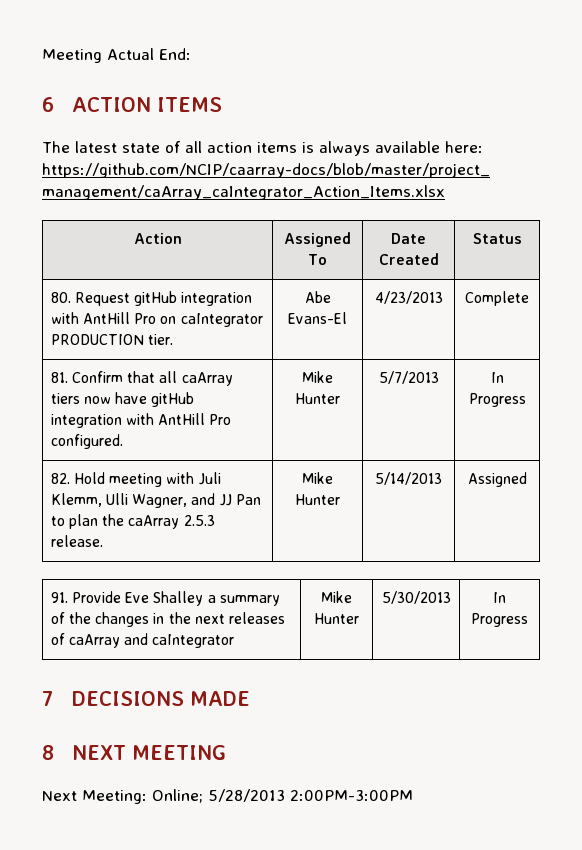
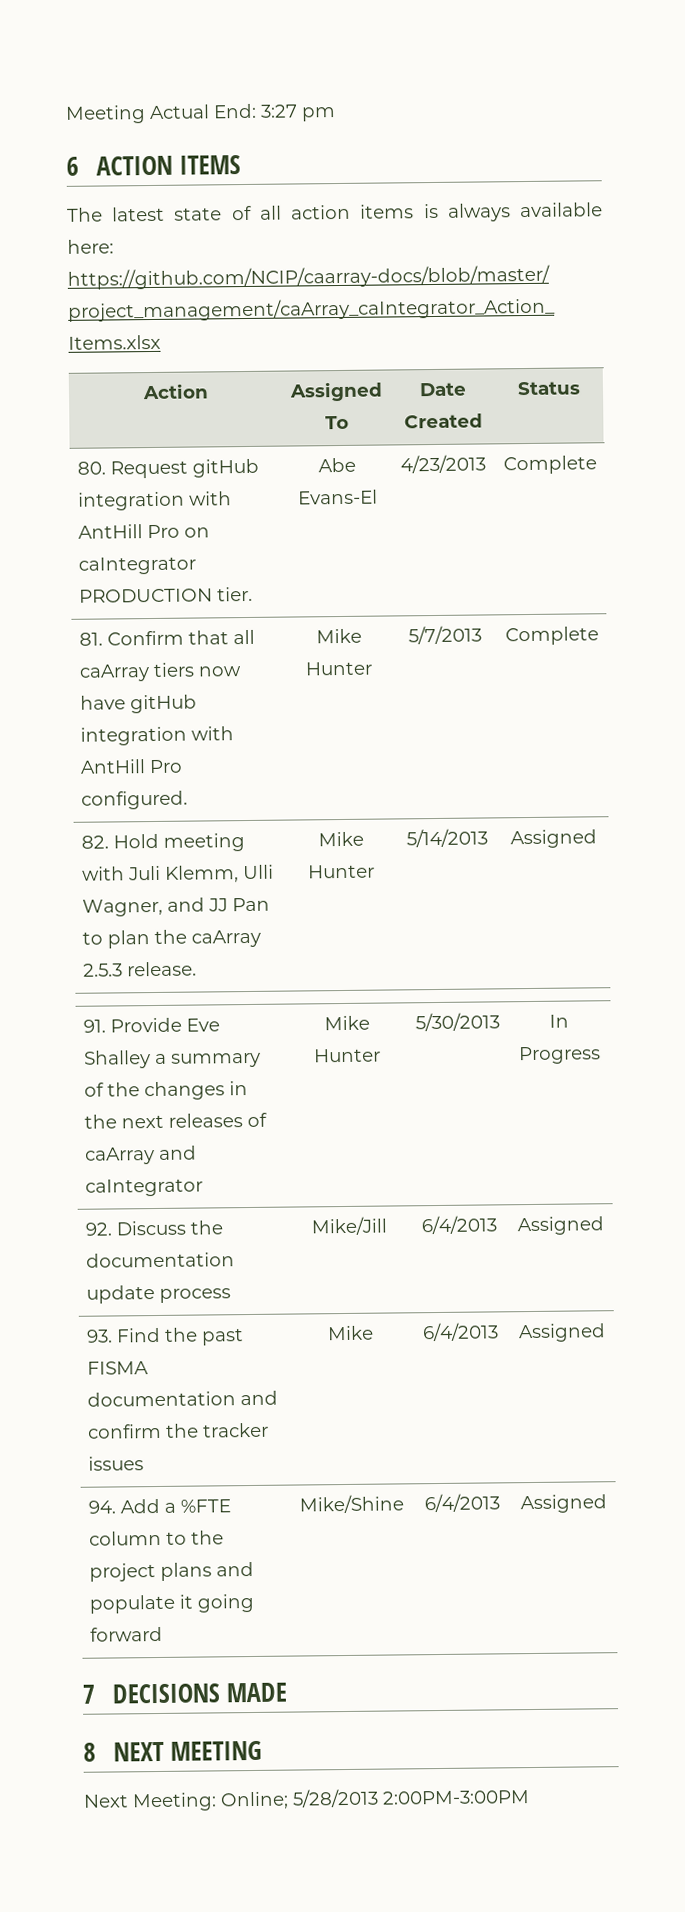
(191, 54) none -> [260,104,336,122] 3:27 pm
[490,372,504,383] [468,393,526,407] In Progress -> [504,626,599,646] Complete
(528, 620) none -> [84,1220,223,1236] [85,1252,235,1268] [85,1285,231,1304] [310,1216,387,1236] [421,1215,497,1235] [517,1216,604,1236] [85,1327,244,1346] [86,1361,149,1375] [86,1390,278,1407] [86,1422,269,1439] [87,1456,144,1471] [326,1325,374,1341] [422,1322,499,1342] [518,1323,606,1343] [87,1498,231,1514] [88,1530,224,1546] [88,1561,254,1582] [88,1593,254,1614] [89,1626,163,1642] [299,1494,404,1514] [424,1493,500,1513] [520,1494,607,1514] // 92. Discuss the documentation update process | Mike/Jill | 6/4/2013 | Assigned // 93. Find the past FISMA documentation and confirm the tracker issues | Mike | 6/4/2013 | Assigned // 94. Add a %FTE column to the project plans and populate it going forward | Mike/Shine | 6/4/2013 | Assigned

